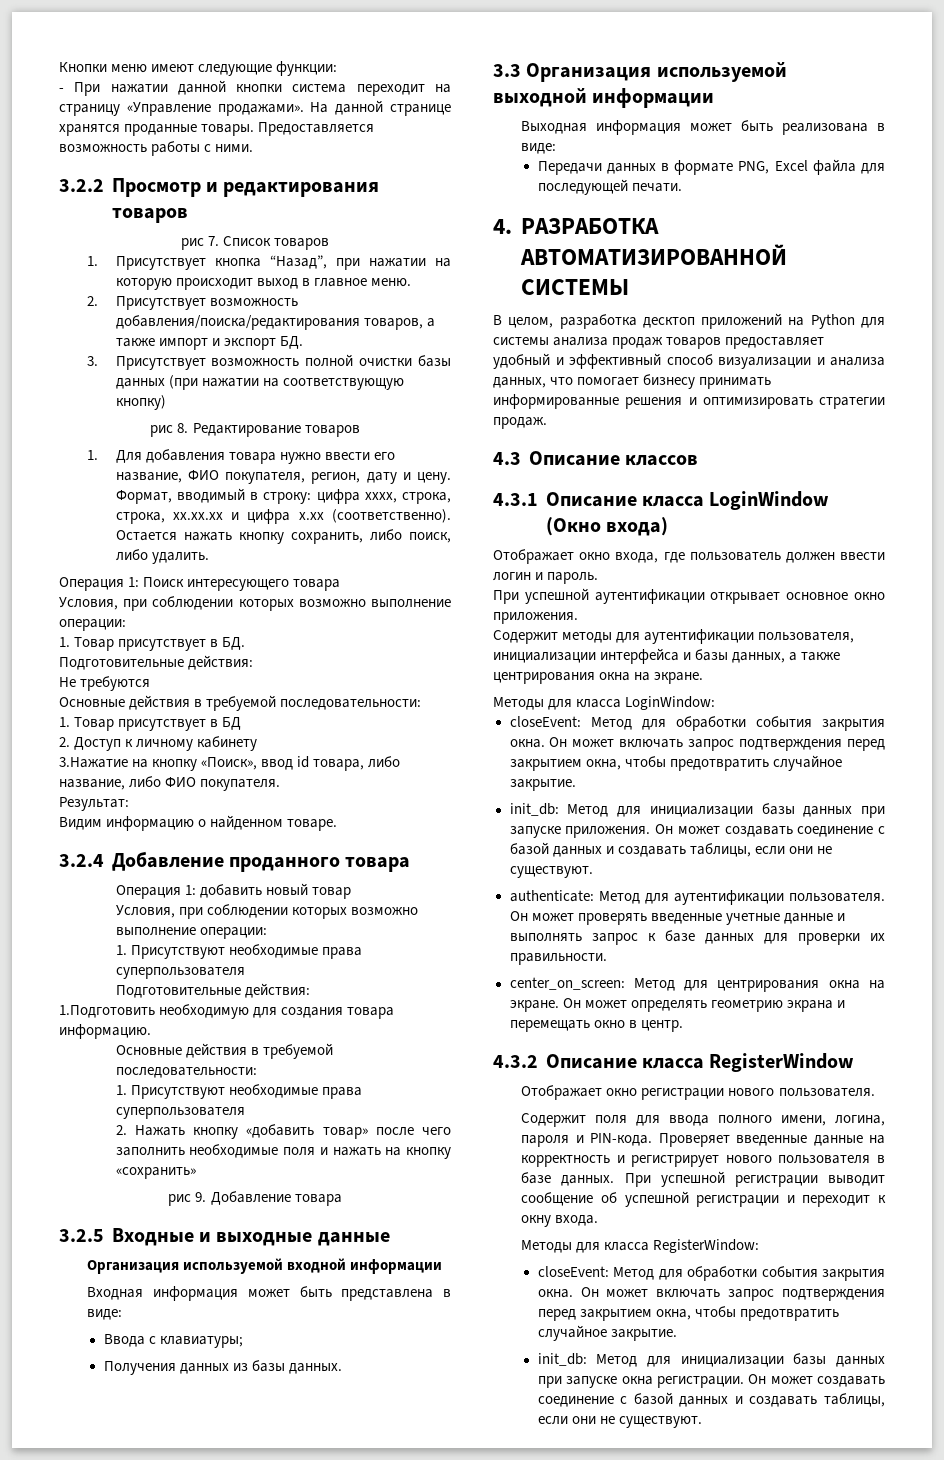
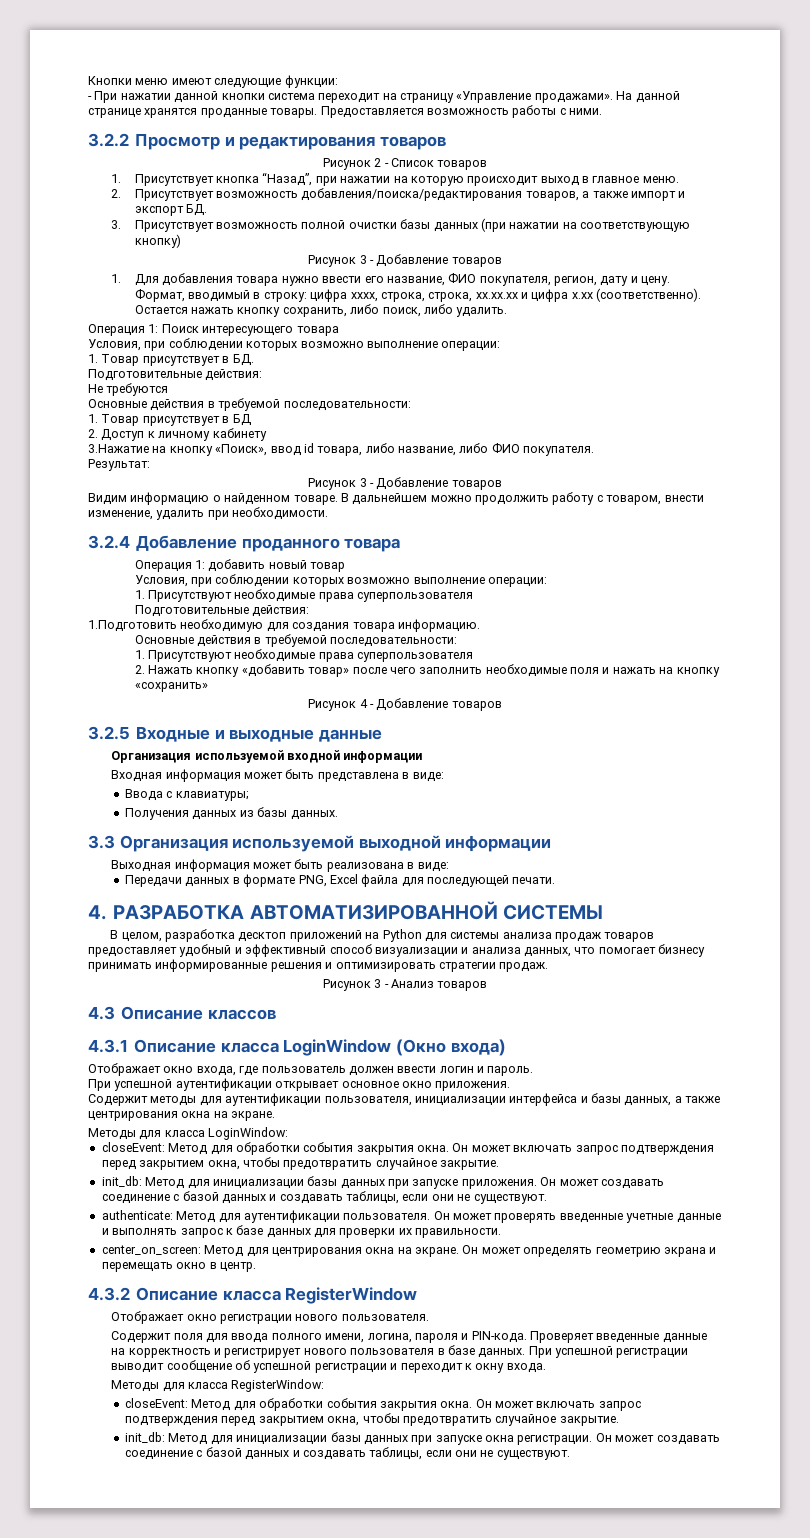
[180,236,219,250] рис 7. -> [322,158,389,170] Рисунок 2 -
[150,423,301,437] рис 8. Редактирование -> [308,254,449,267] Рисунок 3 - Добавление
(129, 804) none -> [308,477,502,490] // Рисунок 3 - Добавление товаров
(338, 825) none -> [340,492,704,505] [88,507,329,520] В дальнейшем можно продолжить работу с товаром, внести изменение, удалить при необходимости.
[168,1191,342,1206] рис 9. Добавление товара -> [308,698,502,711] Рисунок 4 - Добавление товаров
(547, 423) none -> [322,979,488,991] // Рисунок 3 - Анализ товаров

